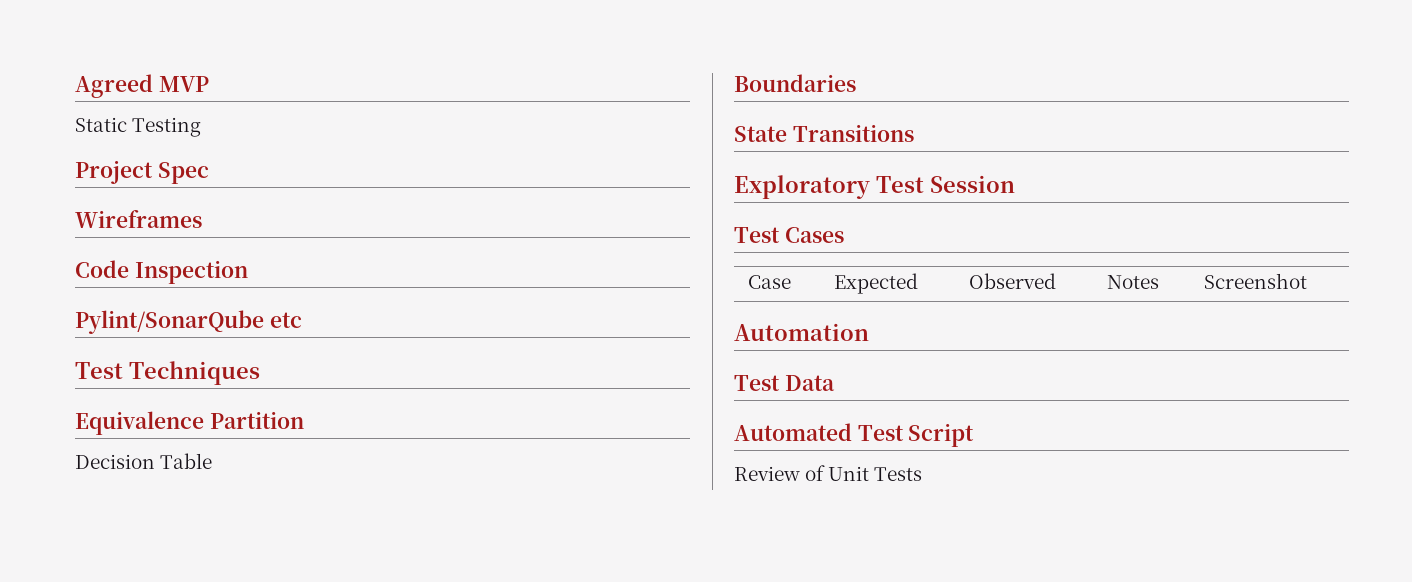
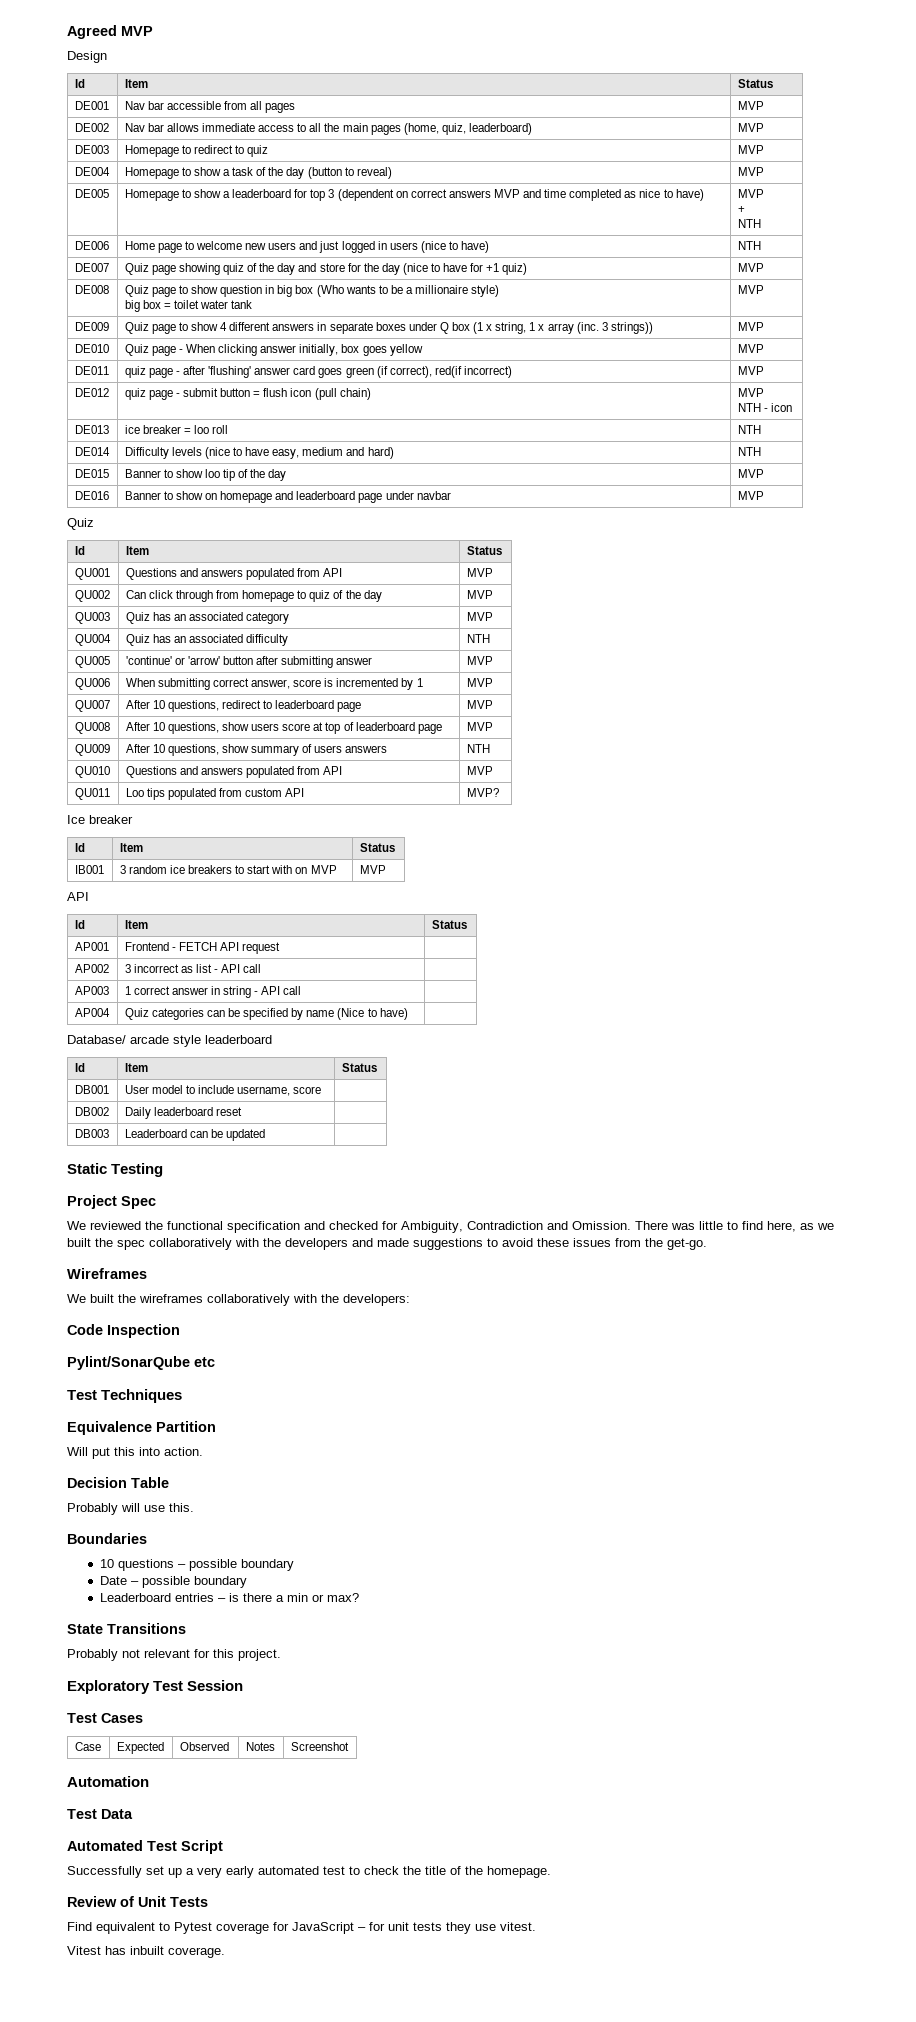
[75,117,202,137] [75,160,209,184] [75,210,202,228] Static Testing // Project Spec // Wireframes -> [67,51,107,63] [74,79,85,88] [124,79,148,88] [737,79,773,88] [74,101,109,110] [124,101,296,113] [737,101,764,110] [74,123,109,132] [124,123,532,135] [737,123,764,132] [74,145,109,154] [124,145,269,157] [737,145,764,154] [74,167,110,176] [124,167,392,179] [737,167,764,176] [74,189,109,198] [124,189,704,201] [737,189,764,198] [737,206,745,213] [737,219,761,228] [74,241,109,250] [124,241,490,253] [737,241,761,250] [74,263,109,272] [124,263,528,275] [737,263,764,272] [74,285,109,294] [124,285,500,297] [124,300,253,312] [737,285,764,294] [74,322,109,331] [124,322,653,334] [737,322,764,331] [74,344,109,353] [124,344,423,356] [737,344,764,353] [74,366,109,375] [124,366,512,378] [737,366,764,375] [74,388,109,397] [124,388,371,400] [737,388,764,397] [737,403,792,412] [74,425,109,434] [124,425,229,434] [737,425,761,434] [74,447,110,456] [124,447,394,459] [737,447,761,456] [74,469,109,478] [124,469,287,481] [737,469,764,478] [74,491,109,500] [124,491,451,503] [737,491,764,500] [67,518,94,530] [74,546,85,555] [125,546,149,555] [466,546,502,555] [74,568,110,580] [125,568,343,580] [466,568,493,577] [74,590,110,602] [125,590,382,602] [466,590,493,599] [74,612,110,624] [125,612,290,624] [466,612,493,621] [74,634,111,646] [125,634,289,646] [466,634,490,643] [74,656,110,668] [125,656,373,668] [466,656,493,665] [74,678,110,690] [125,678,423,690] [466,678,493,687] [74,700,110,712] [125,700,362,712] [466,700,493,709] [74,722,110,734] [125,722,442,734] [466,722,493,731] [74,744,110,756] [125,744,388,756] [466,744,490,753] [74,766,110,778] [125,766,343,778] [466,766,493,775] [74,788,110,800] [125,788,305,800] [466,788,499,797] [67,815,133,824] [74,843,85,852] [119,843,143,852] [359,843,395,852] [74,865,104,874] [119,865,337,874] [359,865,386,874] [67,892,89,901] [74,920,85,929] [124,920,148,929] [431,920,467,929] [74,942,109,951] [124,942,281,954] [74,964,109,973] [124,964,262,973] [74,986,109,995] [124,986,302,998] [74,1008,110,1017] [124,1008,408,1020] [67,1035,272,1047] [74,1063,85,1072] [124,1063,148,1072] [341,1063,377,1072] [74,1085,109,1094] [124,1085,322,1096] [74,1107,109,1116] [124,1107,242,1119] [74,1129,109,1138] [124,1129,265,1141] [67,1163,164,1177] [67,1195,156,1209] [67,1221,834,1233] [67,1238,707,1250] [67,1268,147,1279] [67,1294,410,1306] Design // Id | Item | Status // DE001 | Nav bar accessible from all pages | MVP // DE002 | Nav bar allows immediate access to all the main pages (home, quiz, leaderboard) | MVP // DE003 | Homepage to redirect to quiz | MVP // DE004 | Homepage to show a task of the day (button to reveal) | MVP // DE005 | Homepage to show a leaderboard for top 3 (dependent on correct answers MVP and time completed as nice to have) | MVP // + // NTH // DE006 | Home page to welcome new users and just logged in users (nice to have) | NTH // DE007 | Quiz page showing quiz of the day and store for the day (nice to have for +1 quiz) | MVP // DE008 | Quiz page to show question in big box (Who wants to be a millionaire style) // big box = toilet water tank | MVP // DE009 | Quiz page to show 4 different answers in separate boxes under Q box (1 x string, 1 x array (inc. 3 strings)) | MVP // DE010 | Quiz page - When clicking answer initially, box goes yellow | MVP // DE011 | quiz page - after 'flushing' answer card goes green (if correct), red(if incorrect) | MVP // DE012 | quiz page - submit button = flush icon (pull chain) | MVP // NTH - icon // DE013 | ice breaker = loo roll | NTH // DE014 | Difficulty levels (nice to have easy, medium and hard) | NTH // DE015 | Banner to show loo tip of the day | MVP // DE016 | Banner to show on homepage and leaderboard page under navbar | MVP // Quiz // Id | Item | Status // QU001 | Questions and answers populated from API | MVP // QU002 | Can click through from homepage to quiz of the day | MVP // QU003 | Quiz has an associated category | MVP // QU004 | Quiz has an associated difficulty | NTH // QU005 | 'continue' or 'arrow' button after submitting answer | MVP // QU006 | When submitting correct answer, score is incremented by 1 | MVP // QU007 | After 10 questions, redirect to leaderboard page | MVP // QU008 | After 10 questions, show users score at top of leaderboard page | MVP // QU009 | After 10 questions, show summary of users answers | NTH // QU010 | Questions and answers populated from API | MVP // QU011 | Loo tips populated from custom API | MVP? // Ice breaker // Id | Item | Status // IB001 | 3 random ice breakers to start with on MVP | MVP // API // Id | Item | Status // AP001 | Frontend - FETCH API request | // AP002 | 3 incorrect as list - API call | // AP003 | 1 correct answer in string - API call | // AP004 | Quiz categories can be specified by name (Nice to have) | // Database/ arcade style leaderboard // Id | Item | Status // DB001 | User model to include username, score | // DB002 | Daily leaderboard reset | // DB003 | Leaderboard can be updated | // Static Testing // Project Spec // We reviewed the functional specification and checked for Ambiguity, Contradiction and Omission. There was little to find here, as we built the spec collaboratively with the developers and made suggestions to avoid these issues from the get-go. // Wireframes // We built the wireframes collaboratively with the developers:
[75,453,213,469] [734,74,856,92] [734,124,914,142] Decision Table // Boundaries // State Transitions -> [67,1447,203,1459] [67,1477,169,1488] [67,1503,194,1515] [67,1533,147,1544] [99,1559,294,1571] [99,1576,247,1588] [99,1593,359,1602] [67,1623,186,1634] [67,1649,281,1661] Will put this into action. // Decision Table // Probably will use this. // Boundaries // 10 questions – possible boundary // Date – possible boundary // Leaderboard entries – is there a min or max? // State Transitions // Probably not relevant for this project.
[734,465,923,481] Review of Unit Tests -> [67,1866,551,1878] [67,1896,208,1907] [67,1922,536,1934] [67,1946,225,1958] Successfully set up a very early automated test to check the title of the homepage. // Review of Unit Tests // Find equivalent to Pytest coverage for JavaScript – for unit tests they use vitest. // Vitest has inbuilt coverage.

